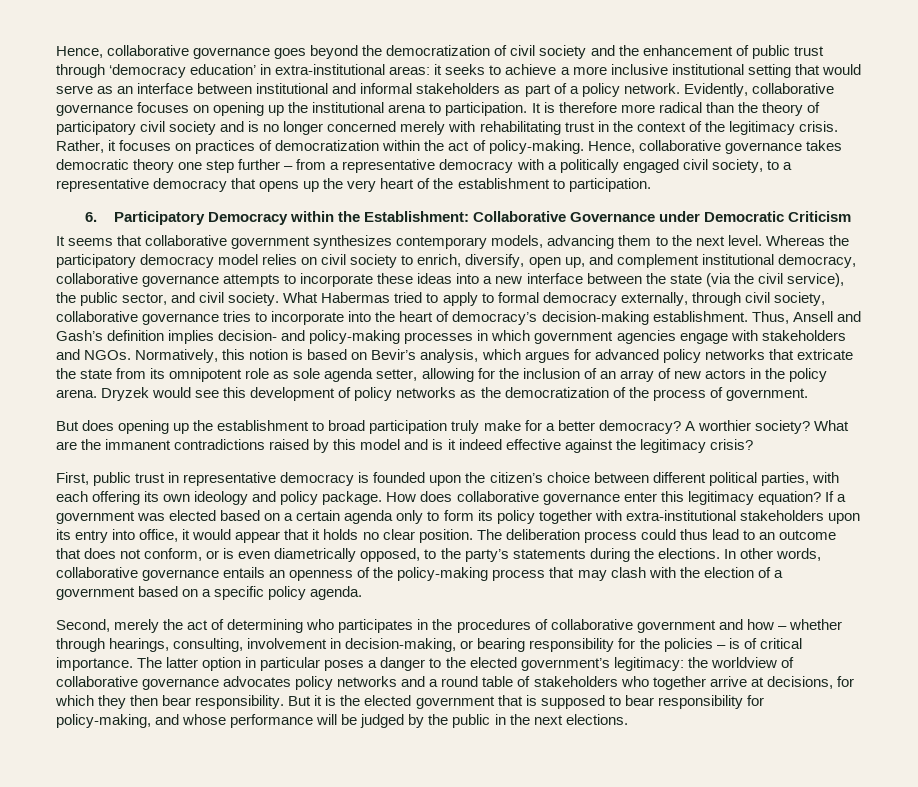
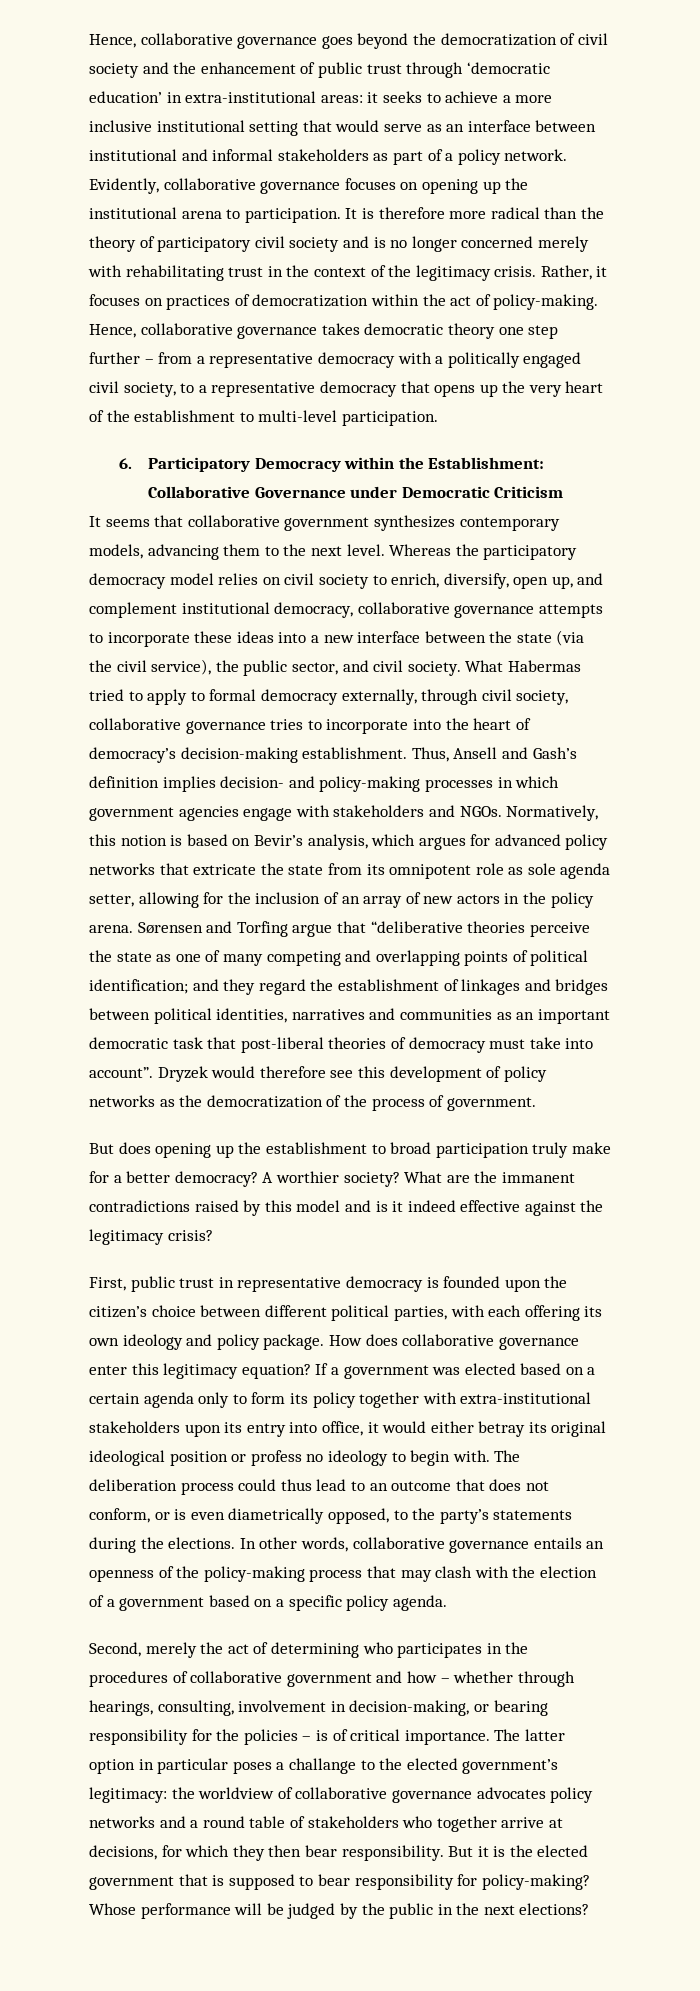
[109,64,187,78] ‘democracy -> [466,62,550,74] ‘democratic
(565, 184) none -> [258,410,338,422] multi-level
(97, 393) none -> [137,921,590,937] [89,950,589,966] [89,979,609,995] [89,1008,610,1024] [89,1037,594,1053] [89,1067,153,1078] Sørensen and Torfing argue that “deliberative theories perceive the state as one of many competing and overlapping points of political identification; and they regard the establishment of linkages and bridges between political identities, narratives and communities as an important democratic task that post-liberal theories of democracy must take into account”.
(192, 392) none -> [259,1066,326,1078] therefore
[235,529,473,543] appear that it holds no clear position. -> [430,1421,607,1437] [89,1450,490,1466] either betray its original ideological position or profess no ideology to begin with.
[380,657,426,671] danger -> [288,1758,356,1774] challange
[56,714,227,728] policy-making, and whose -> [481,1874,590,1890] [89,1903,136,1915] policy-making? Whose
[565,714,628,725] elections. -> [519,1903,590,1915] elections?

